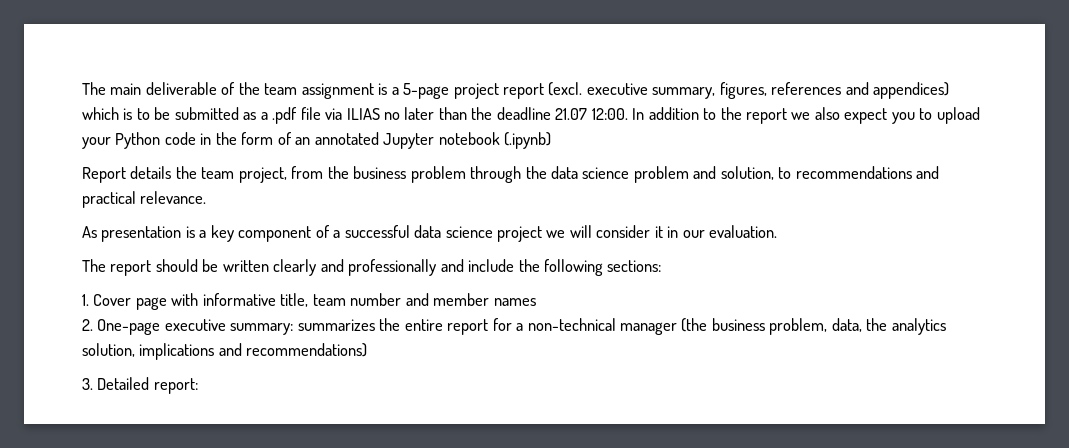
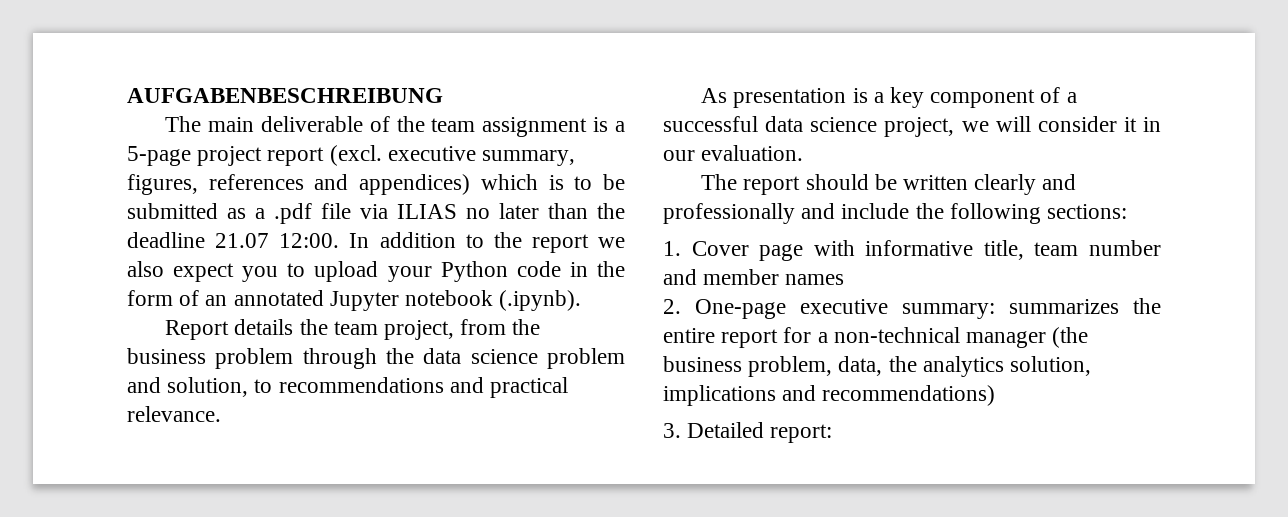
(82, 88) none -> [127,88,443,103] AUFGABENBESCHREIBUNG //
[504,132,552,149] (.ipynb) -> [499,290,582,311] (.ipynb).
[497,226,543,242] project -> [884,117,955,137] project,

